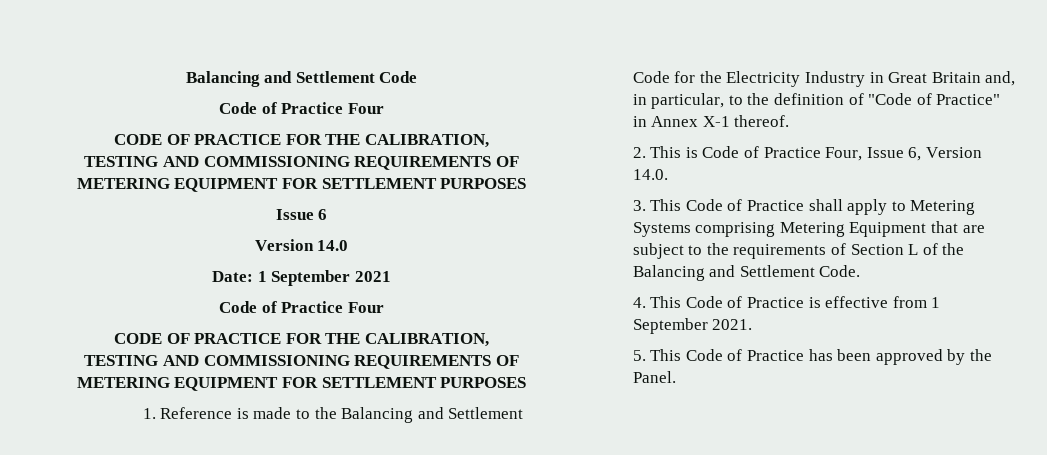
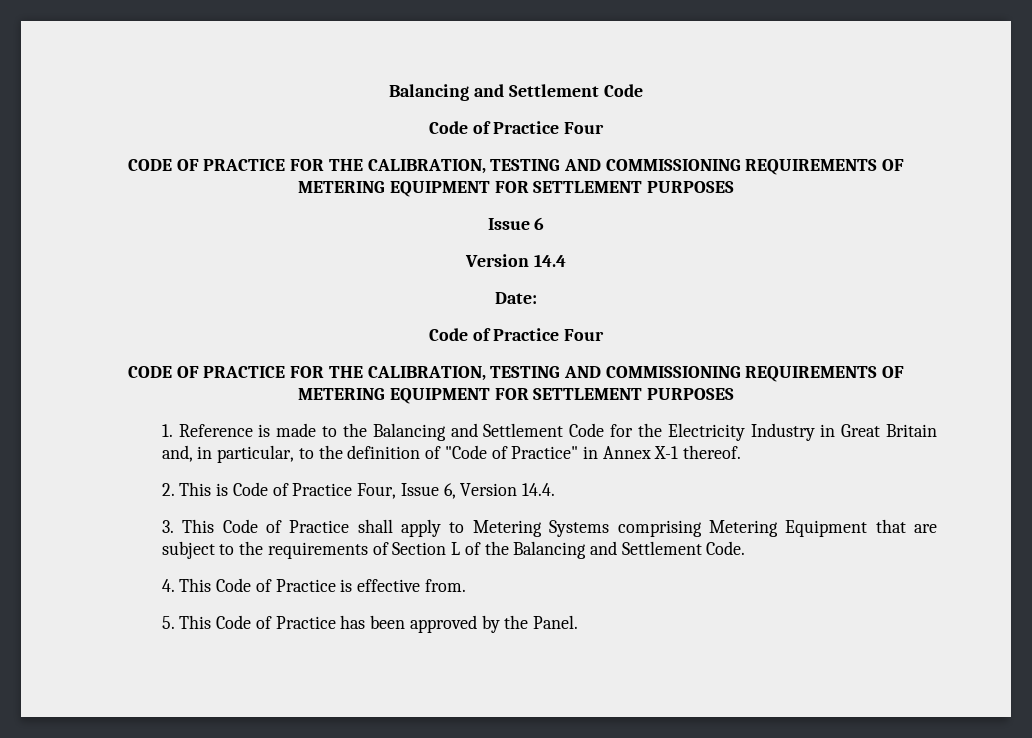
[317,240,349,251] 14.0 -> [533,254,566,267] 14.4
[257,270,391,286] 1 September 2021 -> (537, 298) none
[632,169,668,180] 14.0. -> [522,483,556,496] 14.4.
[892,296,941,308] [632,318,753,334] from 1 September 2021. -> [424,579,466,592] from.

